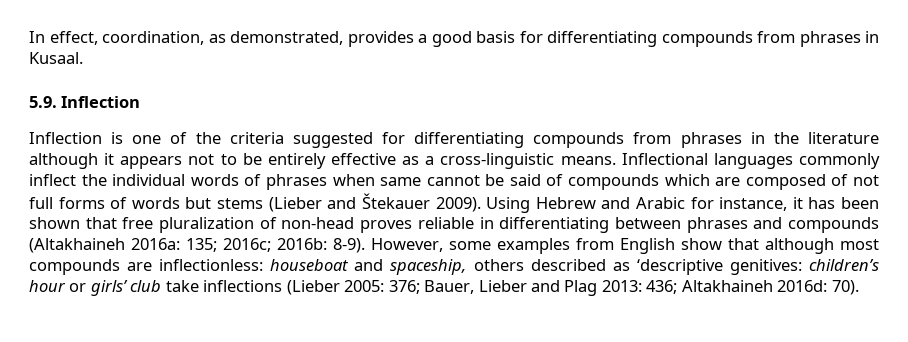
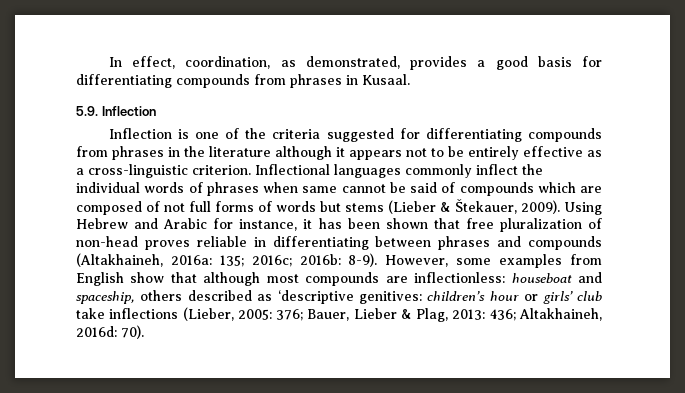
[560,156,616,165] means. -> [192,165,251,175] criterion.
[327,193,430,209] and Štekauer -> [440,199,517,214] & Štekauer,
[29,238,125,253] (Altakhaineh -> [76,253,163,267] (Altakhaineh,
[286,280,340,295] (Lieber -> [182,307,234,321] (Lieber,
[531,280,598,296] and Plag -> [400,308,449,322] & Plag,
[681,280,773,292] Altakhaineh -> [518,308,602,321] Altakhaineh,

